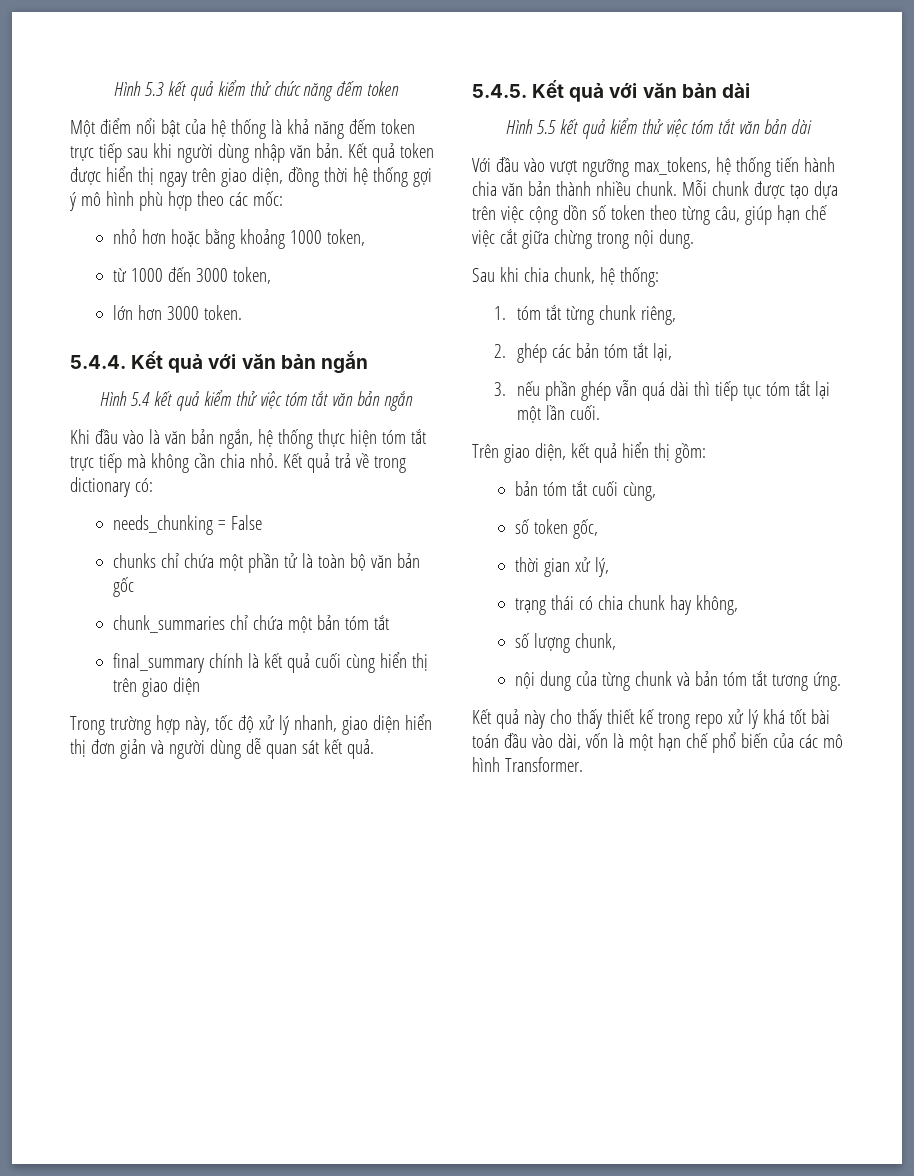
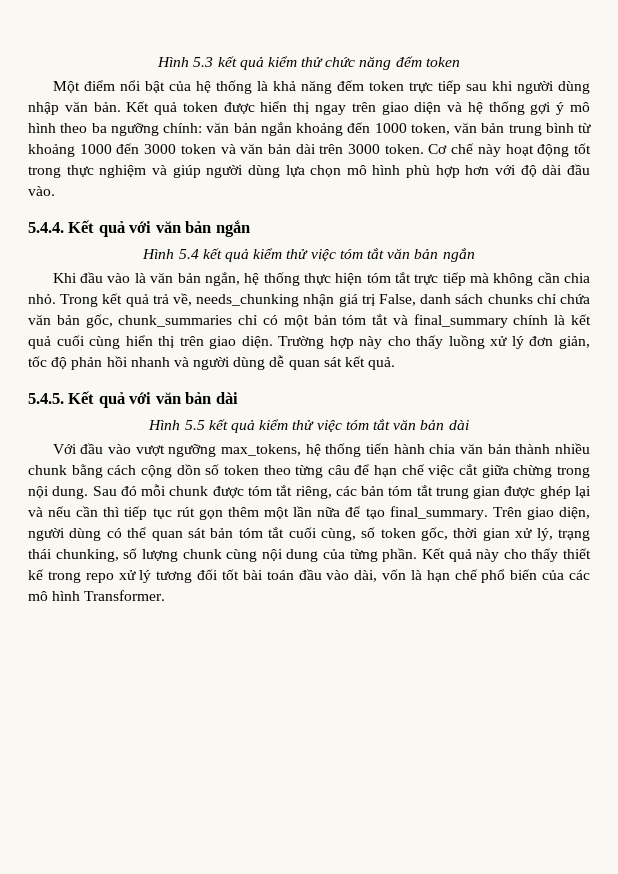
[251,167,348,187] diện, đồng thời -> [414,102,463,114] diện và
[138,191,283,211] [112,229,365,249] [112,267,271,284] [112,305,242,320] phù hợp theo các mốc: // nhỏ hơn hoặc bằng khoảng 1000 token, // từ 1000 đến 3000 token, // lớn hơn 3000 token. -> [60,122,591,136] [28,143,591,157] [28,164,590,178] [28,186,55,196] theo ba ngưỡng chính: văn bản ngắn khoảng đến 1000 token, văn bản trung bình từ khoảng 1000 đến 3000 token và văn bản dài trên 3000 token. Cơ chế này hoạt động tốt trong thực nghiệm và giúp người dùng lựa chọn mô hình phù hợp hơn với độ dài đầu vào.
[282,453,406,473] [70,477,153,497] [112,515,262,535] [112,553,420,573] [112,577,134,597] Kết quả trả về trong dictionary có: // needs_chunking = False // chunks chỉ chứa một phần tử là toàn bộ văn bản gốc // -> [60,293,590,307] [28,314,113,328] Trong kết quả trả về, needs_chunking nhận giá trị False, danh sách chunks chỉ chứa văn bản gốc,
[252,615,283,630] chứa -> [262,315,278,325] có
(389, 622) // -> [392,315,408,325] và
[172,677,200,695] [70,714,432,735] [70,739,146,759] diện // Trong trường hợp này, tốc độ xử lý nhanh, giao diện hiển thị đơn giản -> [241,335,590,349] [28,356,170,370] diện. Trường hợp này cho thấy luồng xử lý đơn giản, tốc độ phản hồi nhanh
[635,180,838,199] [472,206,524,223] chunk. Mỗi chunk được tạo dựa trên việc -> [28,464,137,478] chunk bằng cách
[714,206,772,225] câu, giúp -> [327,464,370,475] câu để
[472,267,659,287] [494,305,636,325] // Sau khi chia chunk, hệ thống: // 1. tóm tắt từng chunk -> [92,484,293,498] Sau đó mỗi chunk được tóm tắt
[494,343,547,363] // 2. ghép -> (332, 492) none
[652,343,672,361] [494,380,830,401] [516,405,600,423] [472,442,706,463] lại, // 3. nếu phần ghép vẫn quá dài thì tiếp tục tóm tắt lại một lần cuối. // Trên giao diện, kết quả hiển thị gồm: // -> [435,486,591,499] [28,506,591,520] [28,527,206,541] trung gian được ghép lại và nếu cần thì tiếp tục rút gọn thêm một lần nữa để tạo final_summary. Trên giao diện, người dùng có thể quan sát
(656, 491) // -> (356, 534) none
(598, 529) // -> (449, 534) none
(609, 567) // -> (553, 534) none
[578,595,738,615] [514,633,616,653] [514,671,841,691] có chia chunk hay không, // số lượng chunk, // nội dung của từng chunk và bản tóm tắt tương ứng. // -> [55,548,418,562] chunking, số lượng chunk cùng nội dung của từng phần.
[762,709,785,724] khá -> [156,569,219,583] tương đối
[628,734,653,751] một -> (422, 575) none

